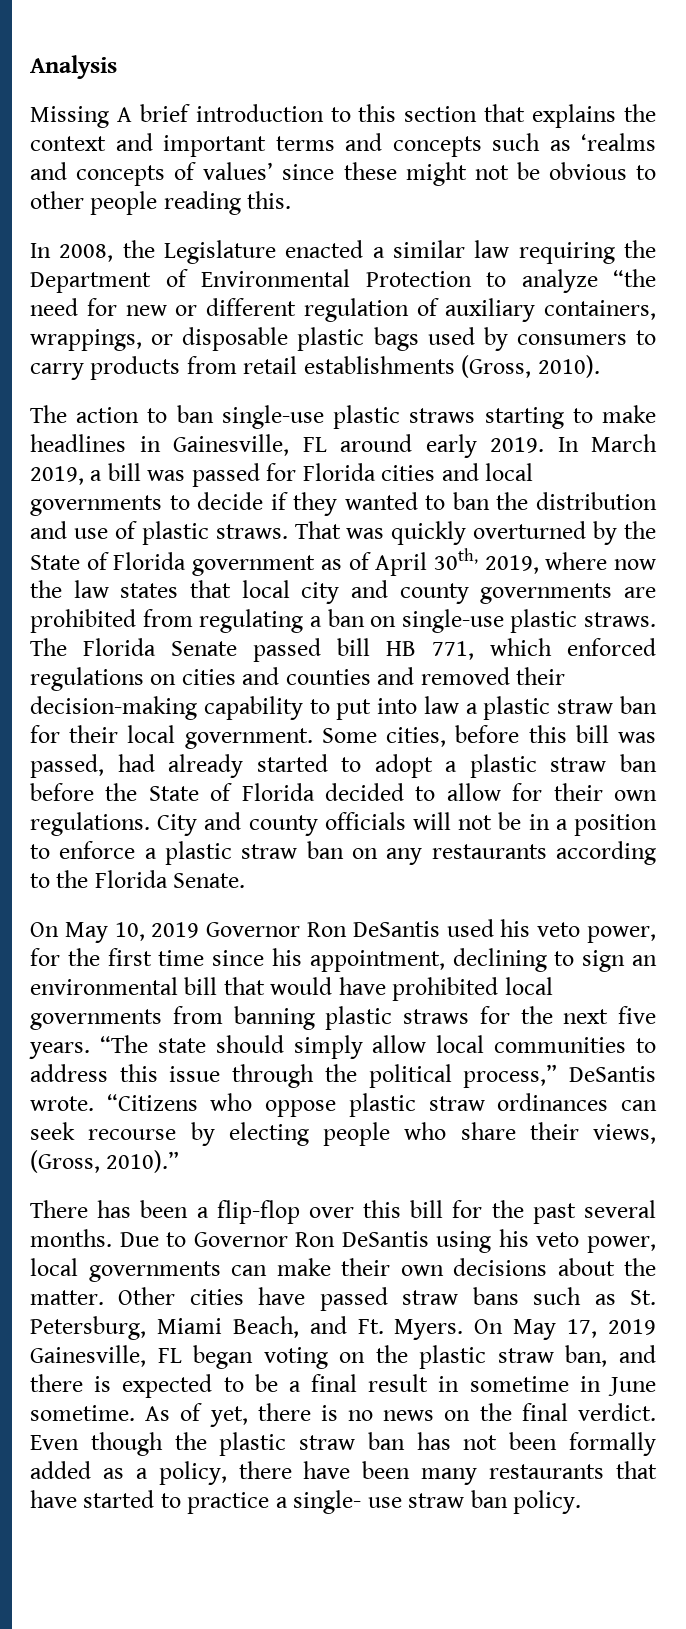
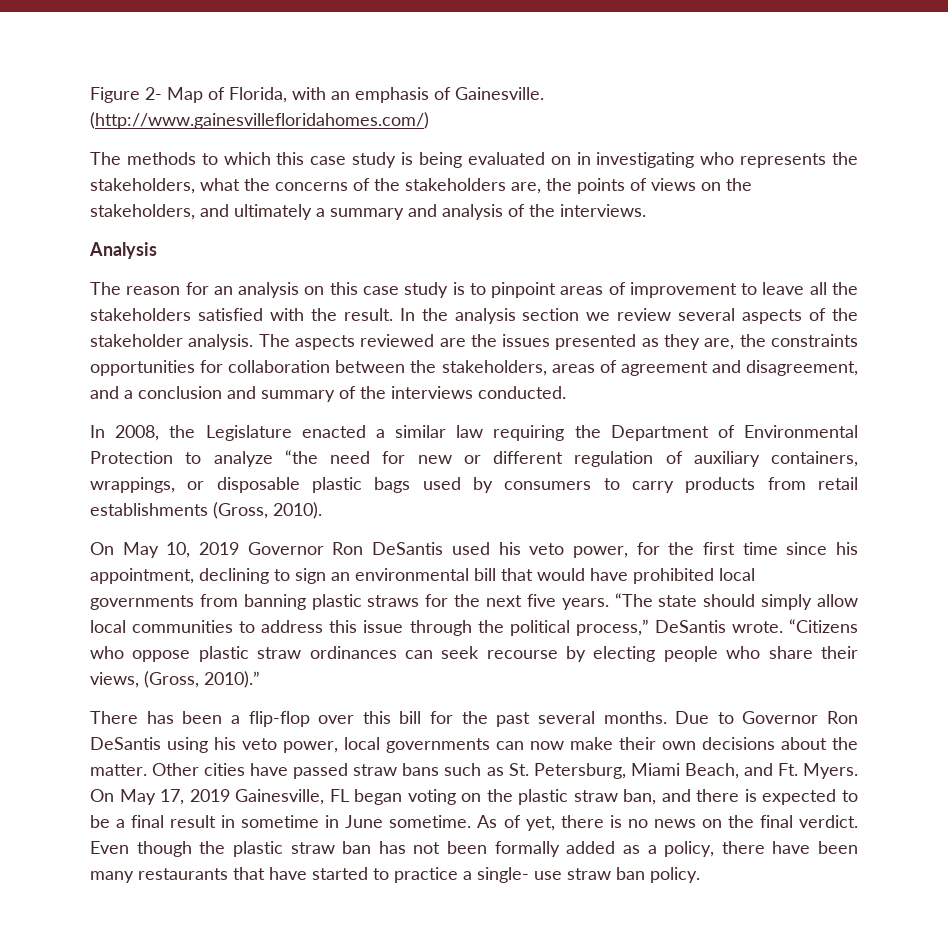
[30,55,117,79] [30,104,656,128] [30,133,656,157] [30,162,657,186] [30,191,292,215] Analysis // Missing A brief introduction to this section that explains the context and important terms and concepts such as ‘realms and concepts of values’ since these might not be obvious to other people reading this. -> [90,87,544,103] [90,112,429,129] [90,152,859,168] [90,178,752,194] [90,204,646,220] [89,242,157,259] [90,282,859,298] [90,308,859,324] [90,334,858,350] [90,360,859,376] [90,386,566,402] Figure 2- Map of Florida, with an emphasis of Gainesville. (http://www.gainesvillefloridahomes.com/) // The methods to which this case study is being evaluated on in investigating who represents the stakeholders, what the concerns of the stakeholders are, the points of views on the stakeholders, and ultimately a summary and analysis of the interviews. // Analysis // The reason for an analysis on this case study is to pinpoint areas of improvement to leave all the stakeholders satisfied with the result. In the analysis section we review several aspects of the stakeholder analysis. The aspects reviewed are the issues presented as they are, the constraints opportunities for collaboration between the stakeholders, areas of agreement and disagreement, and a conclusion and summary of the interviews conducted.
[30,405,656,429] [30,434,657,458] [30,463,534,487] [30,492,657,516] [30,521,656,545] [30,548,656,576] [30,580,656,604] [30,609,656,633] [30,638,656,662] [30,667,566,691] [30,696,657,720] [30,725,656,749] [30,754,657,778] [30,783,657,801] [30,812,657,836] [30,841,656,865] [30,870,246,888] // The action to ban single-use plastic straws starting to make headlines in Gainesville, FL around early 2019. In March 2019, a bill was passed for Florida cities and local governments to decide if they wanted to ban the distribution and use of plastic straws. That was quickly overturned by the State of Florida government as of April 30th, 2019, where now the law states that local city and county governments are prohibited from regulating a ban on single-use plastic straws. The Florida Senate passed bill HB 771, which enforced regulations on cities and counties and removed their decision-making capability to put into law a plastic straw ban for their local government. Some cities, before this bill was passed, had already started to adopt a plastic straw ban before the State of Florida decided to allow for their own regulations. City and county officials will not be in a position to enforce a plastic straw ban on any restaurants according to the Florida Senate. -> (322, 510) none
(267, 1270) none -> [530,741,564,750] now

